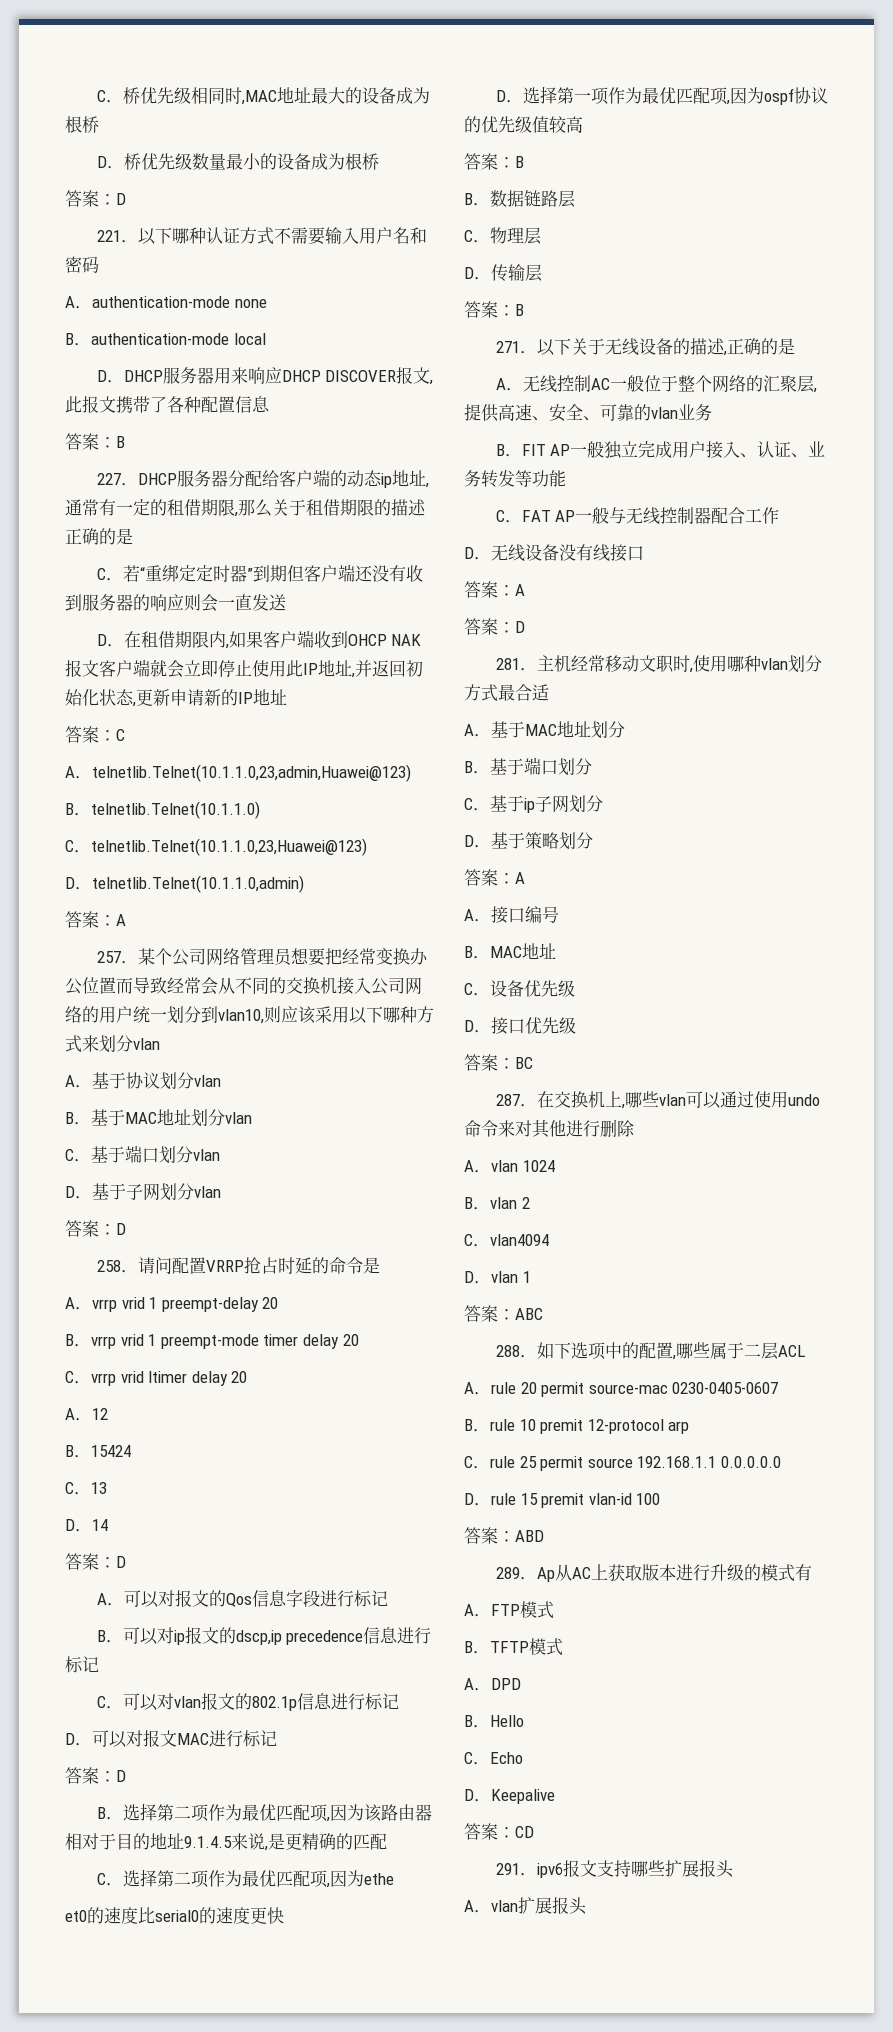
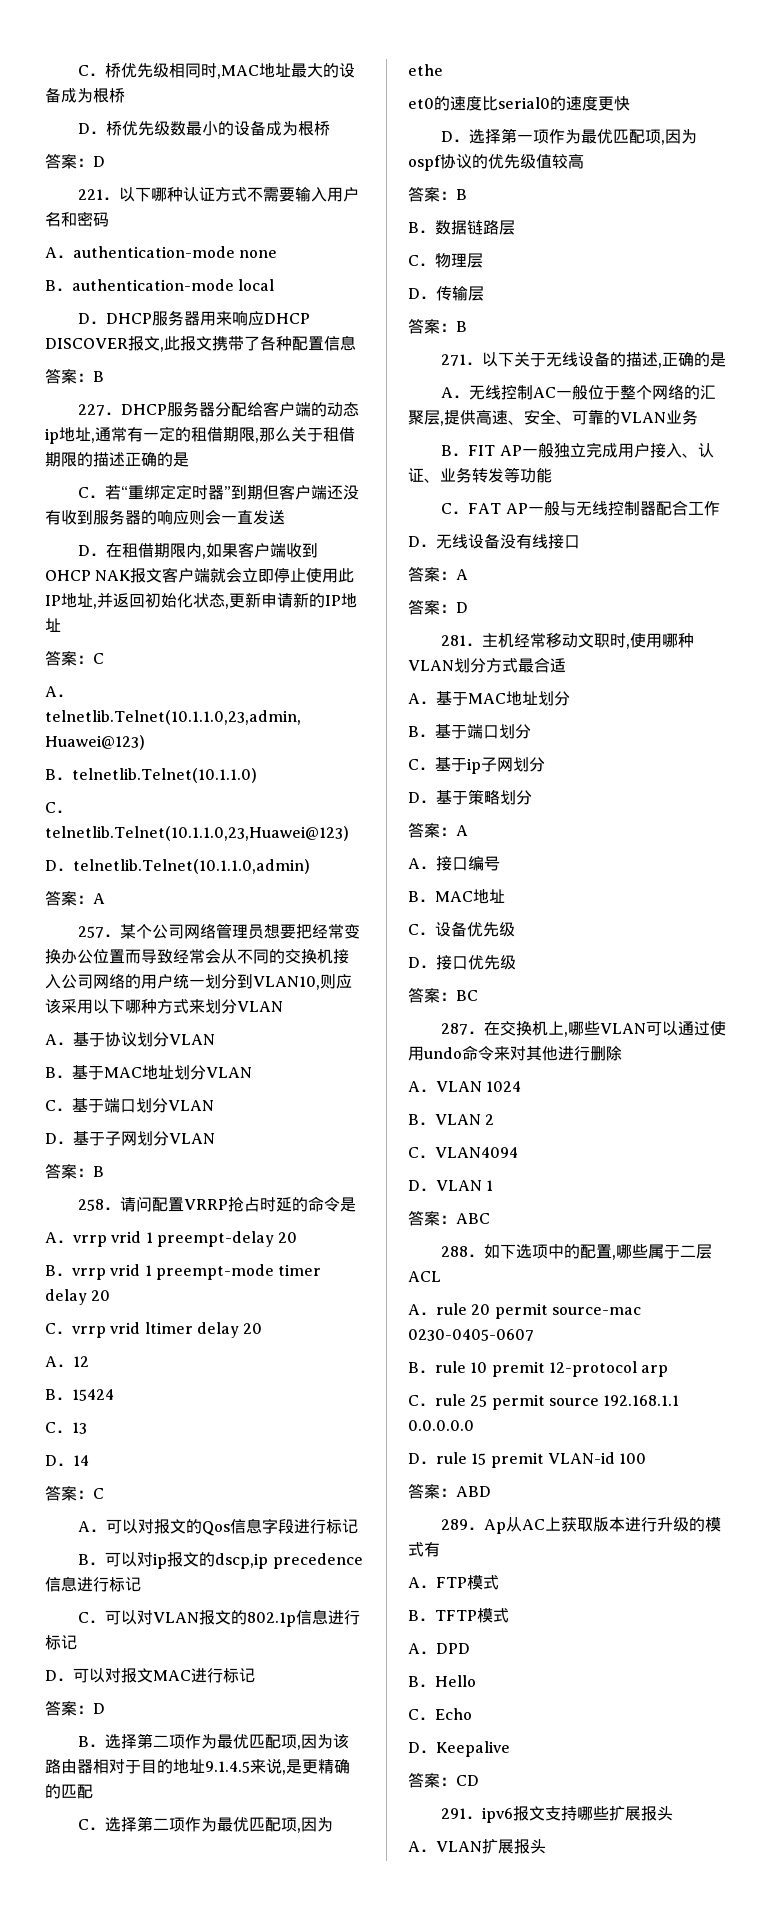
[208,153,226,170] 量 -> (187, 128) none
[218,1009,264,1024] vlan10, -> [253,976,320,990] VLAN10,
[133,1038,160,1050] vlan -> [237,1001,283,1012] VLAN
[194,1075,221,1087] vlan -> [169,1034,215,1045] VLAN
[225,1112,252,1124] vlan -> [206,1067,252,1078] VLAN
[193,1149,220,1161] vlan -> [168,1100,214,1111] VLAN
[194,1186,221,1198] [65,1220,126,1237] vlan // 答案：D -> [169,1133,215,1144] [45,1163,104,1179] VLAN // 答案：B
[116,1556,126,1568] D -> [93,1488,104,1499] C
[173,1696,201,1708] vlan -> [153,1612,200,1623] VLAN
[651,407,678,419] vlan -> [620,412,666,423] VLAN
[760,658,788,670] vlan -> [408,660,454,671] VLAN
[658,1094,686,1106] vlan -> [600,1023,647,1034] VLAN
[491,1160,518,1172] vlan -> [436,1081,482,1092] VLAN
[490,1197,517,1209] vlan -> [435,1114,481,1125] VLAN
[490,1234,549,1246] [464,1271,518,1284] vlan4094 // D．vlan -> [435,1147,518,1158] [408,1180,482,1191] VLAN4094 // D．VLAN
[588,1493,632,1505] vlan-id -> [547,1452,615,1464] VLAN-id
[491,1900,518,1912] vlan -> [436,1841,482,1852] VLAN

